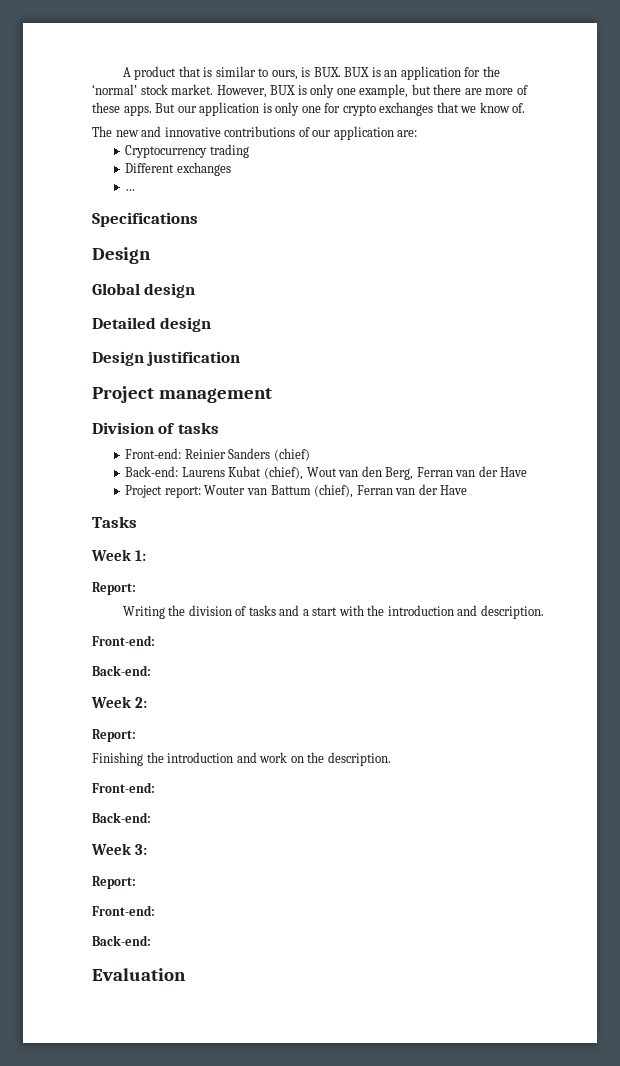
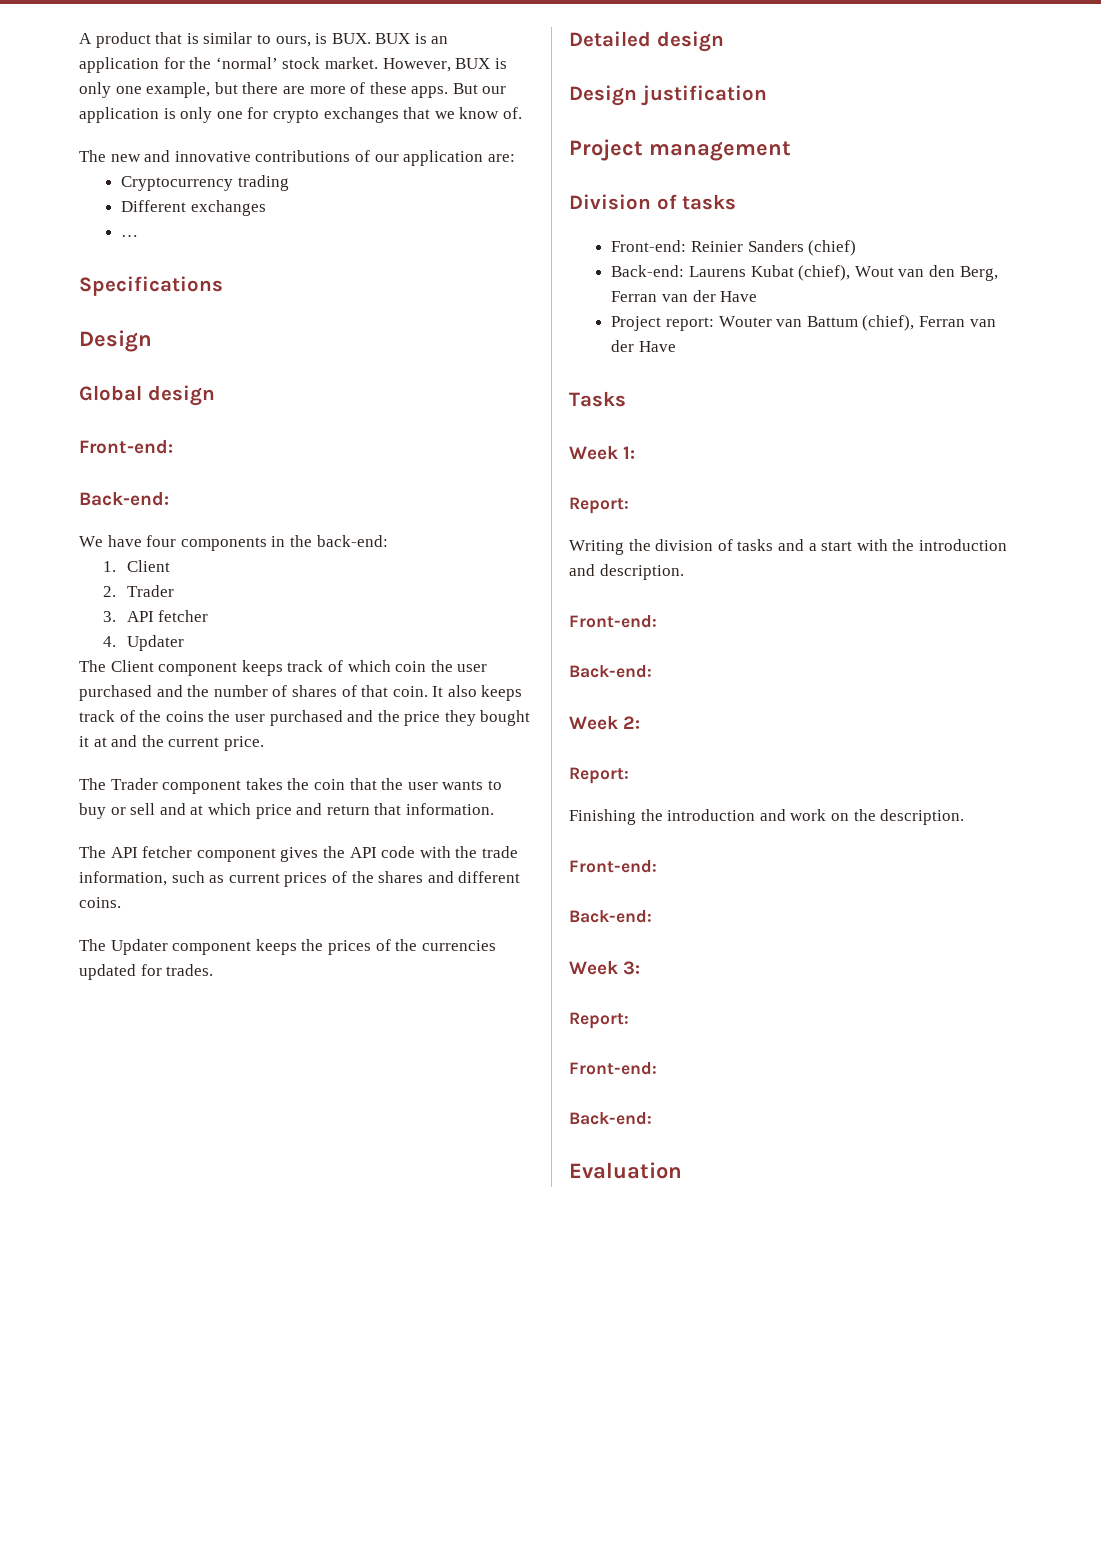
(196, 290) none -> [79,439,173,454] [79,491,169,506] [79,535,388,551] [102,560,170,572] [102,585,174,597] [102,610,209,622] [102,635,184,651] [79,660,488,676] [79,685,523,701] [79,710,531,726] [79,735,264,751] [79,778,502,794] [79,803,494,819] [79,846,518,862] [79,871,521,887] [79,897,121,908] [79,939,496,955] [79,964,214,980] // Front-end: // Back-end: // We have four components in the back-end: // 1. Client // 2. Trader // 3. API fetcher // 4. Updater // The Client component keeps track of which coin the user purchased and the number of shares of that coin. It also keeps track of the coins the user purchased and the price they bought it at and the current price. // The Trader component takes the coin that the user wants to buy or sell and at which price and return that information. // The API fetcher component gives the API code with the trade information, such as current prices of the shares and different coins. // The Updater component keeps the prices of the currencies updated for trades.

